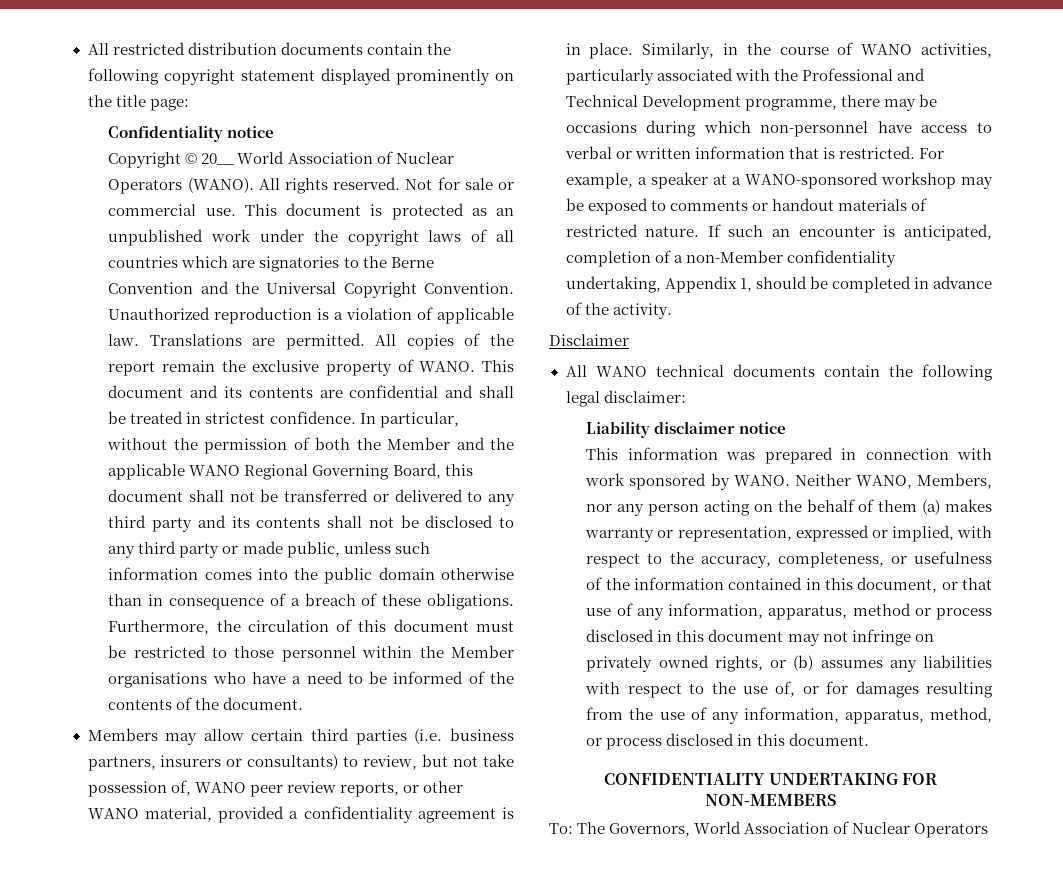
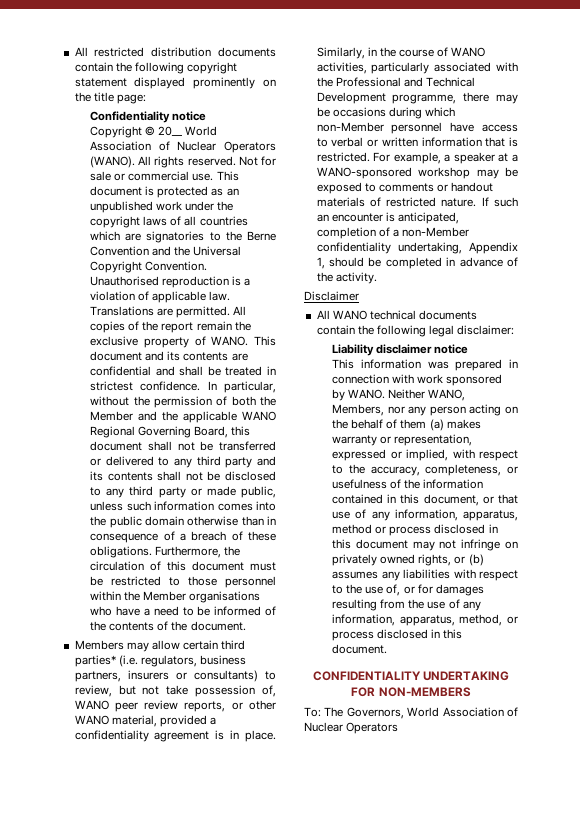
[108,307,211,320] Unauthorized -> [90,276,160,286] Unauthorised
[355,728,443,745] parties (i.e. -> [74,655,197,667] parties* (i.e. regulators,
[760,121,869,137] non-personnel -> [316,122,443,134] non-Member personnel

